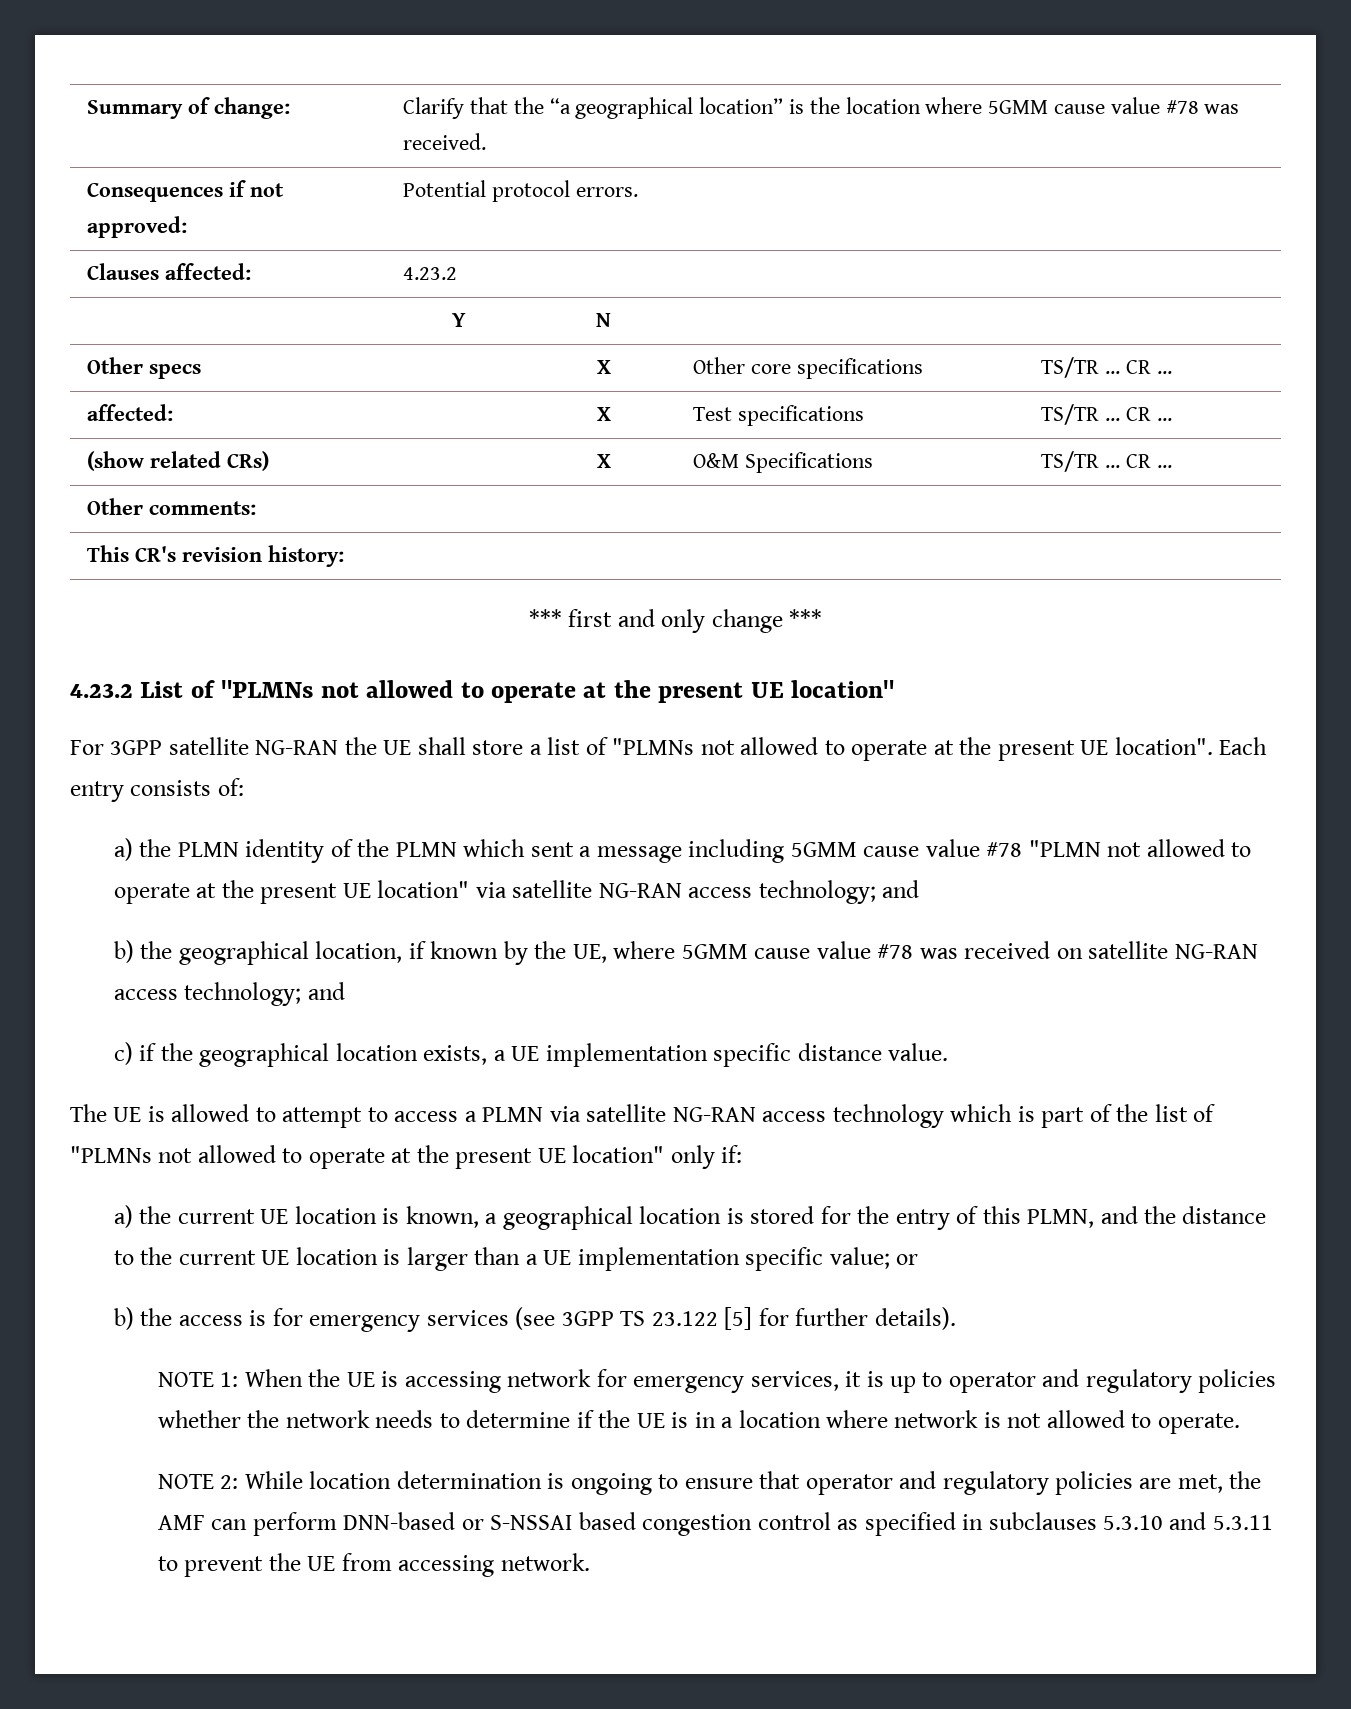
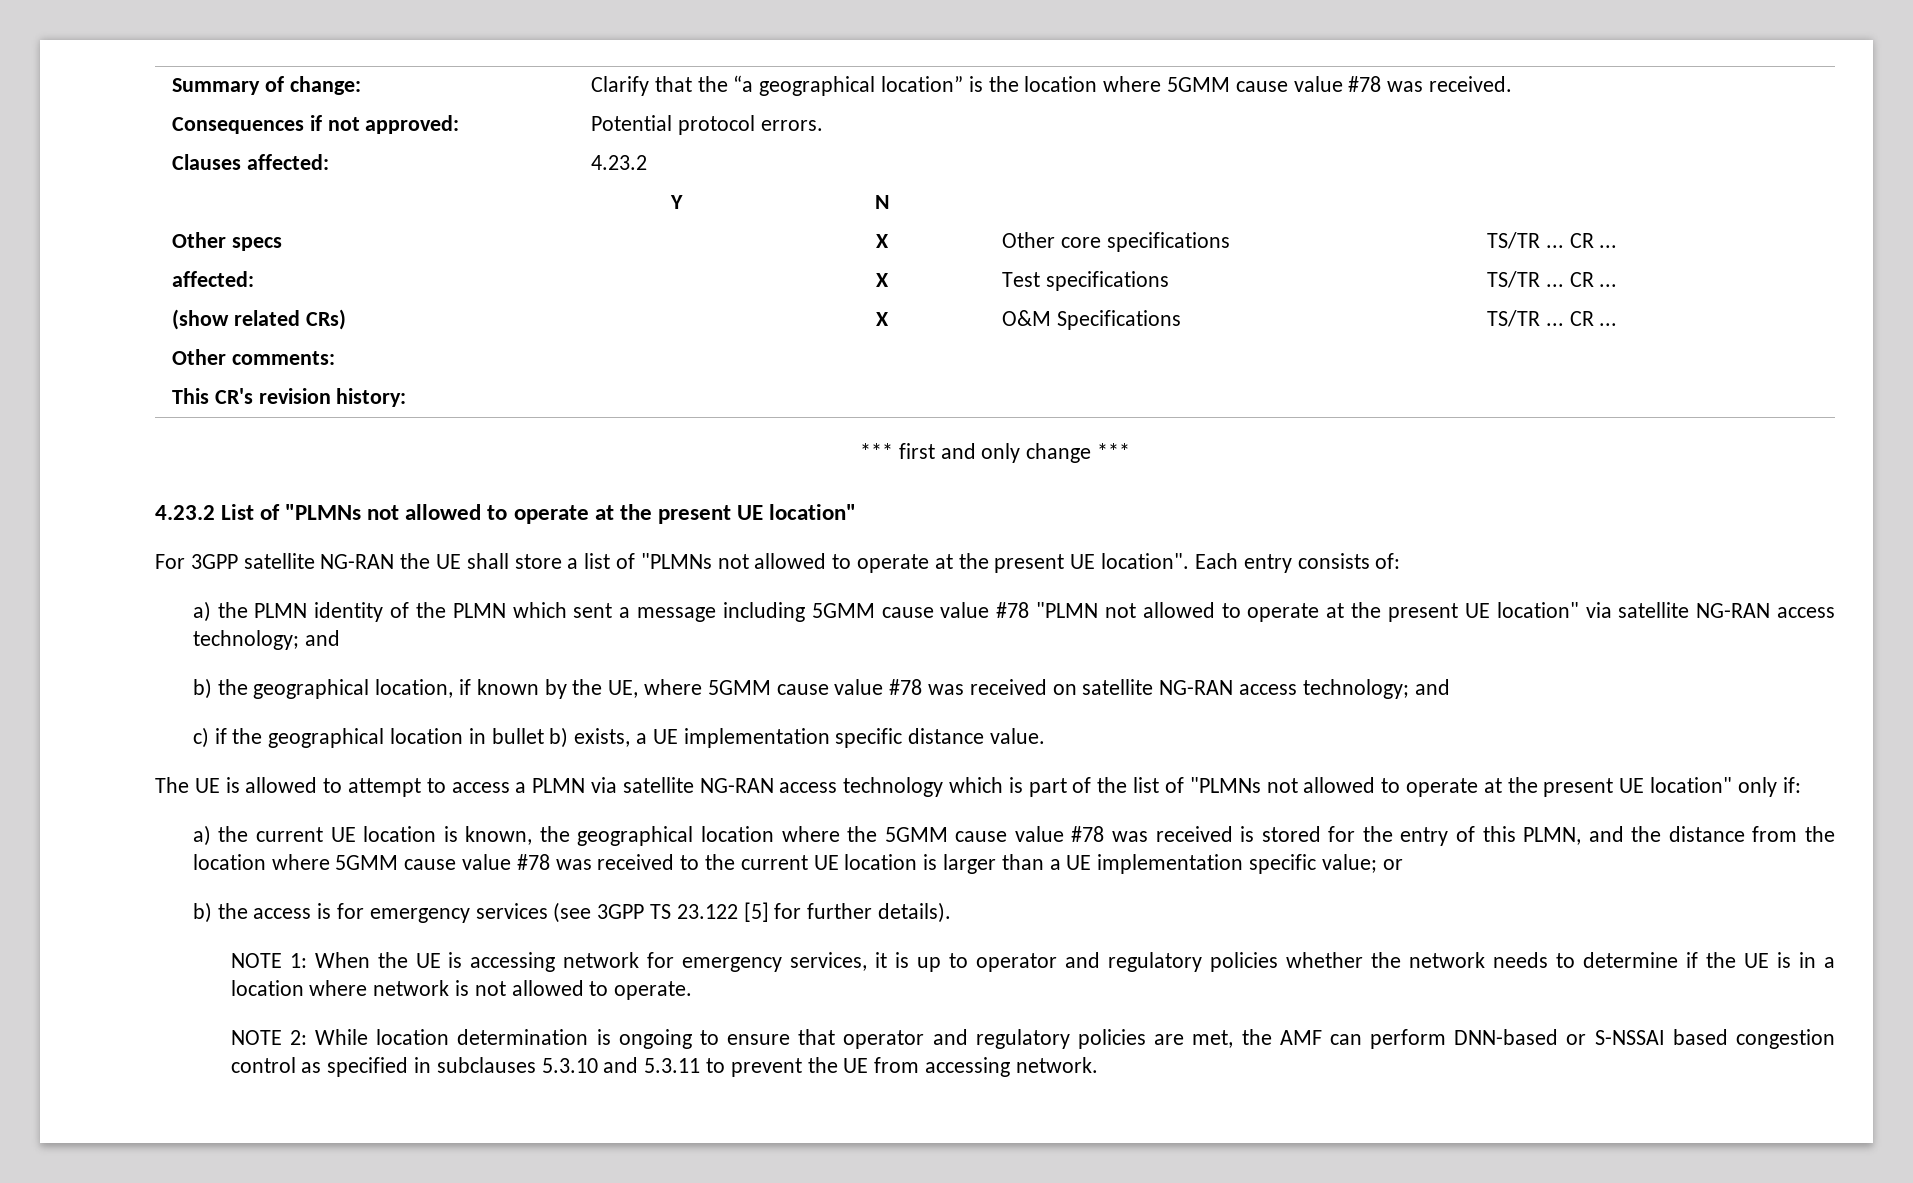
(418, 1052) none -> [468,727,569,748] in bullet b)
[485,1206,722,1230] a geographical location -> [539,826,1233,846] the geographical location where the 5GMM cause value #78 was received
(1267, 1215) none -> [1752,826,1835,842] [192,854,675,870] from the location where 5GMM cause value #78 was received

